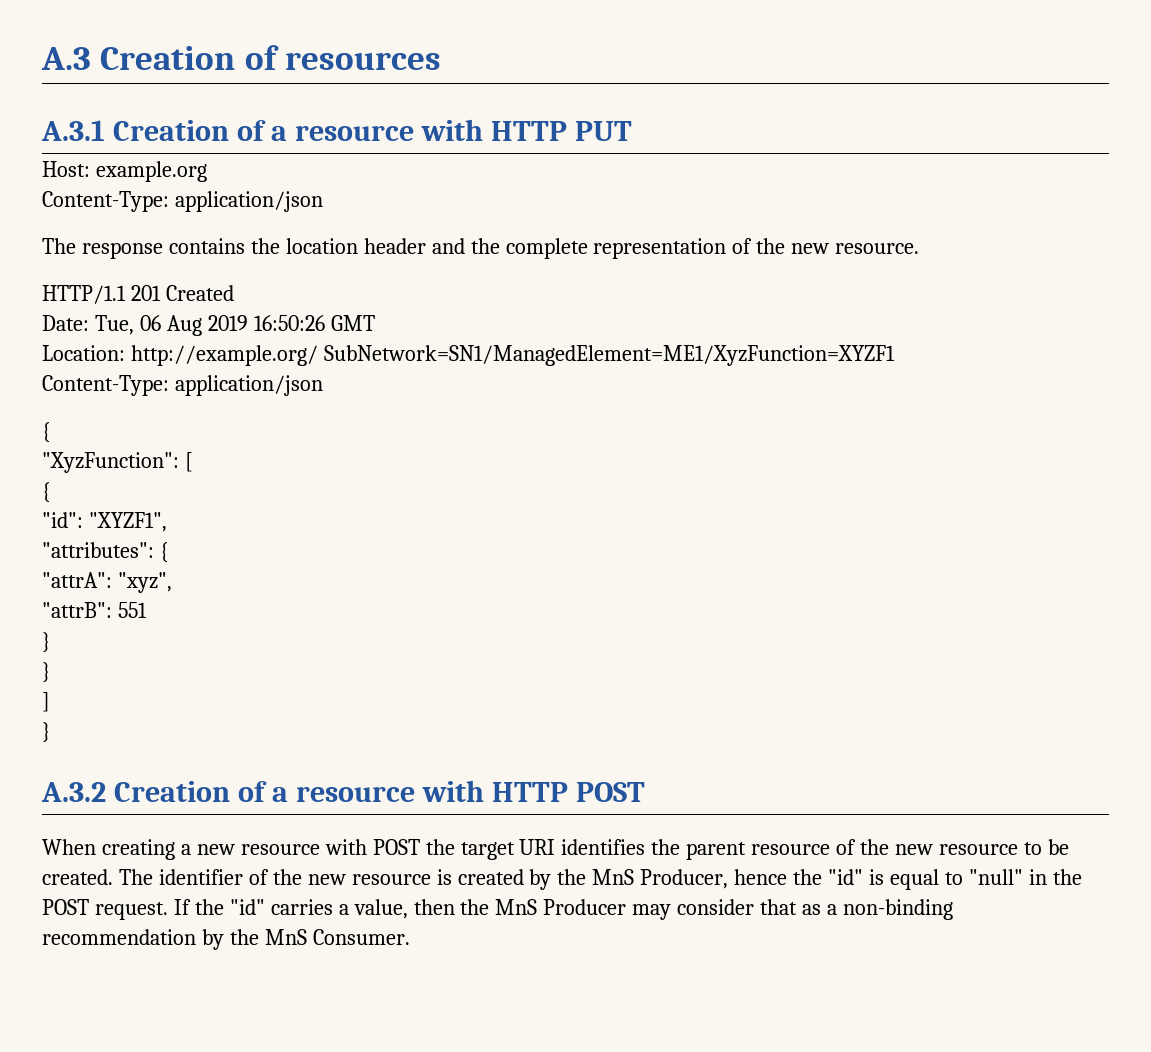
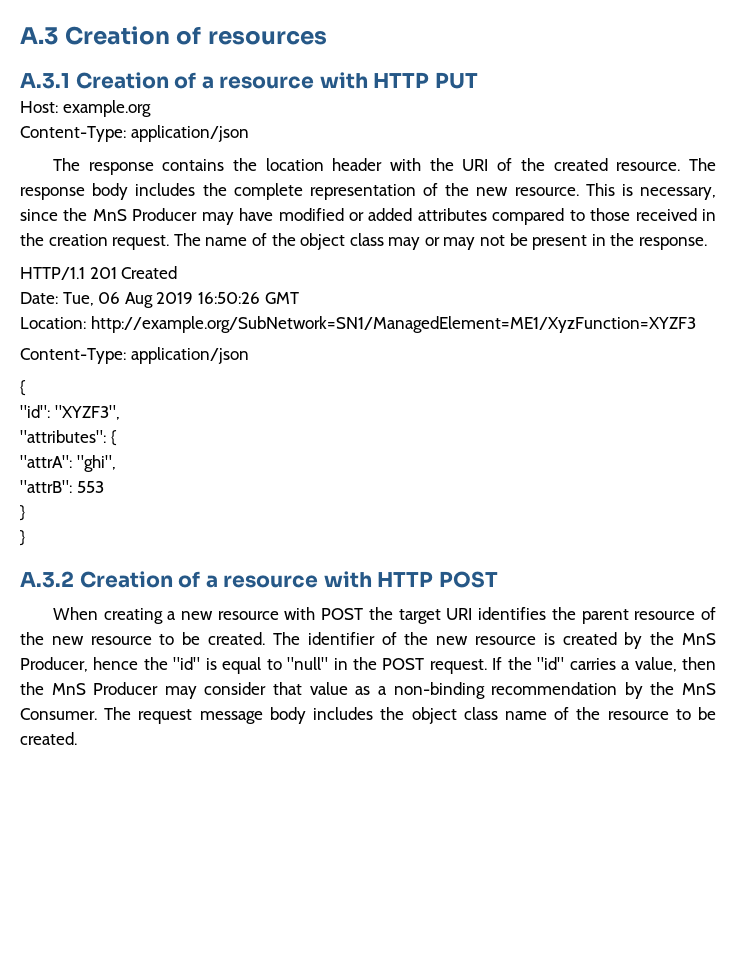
[431,238,465,254] and -> [390,158,716,171] [20,183,196,200] with the URI of the created resource. The response body includes
(920, 248) none -> [585,183,716,200] [20,208,717,225] [20,233,708,250] This is necessary, since the MnS Producer may have modified or added attributes compared to those received in the creation request. The name of the object class may or may not be present in the response.
[130,345,895,366] http://example.org/ SubNetwork=SN1/ManagedElement=ME1/XyzFunction=XYZF1 -> [90,316,696,333] http://example.org/SubNetwork=SN1/ManagedElement=ME1/XyzFunction=XYZF3
[42,452,193,473] [42,482,51,503] // "XyzFunction": [ // { -> (26, 388) none
[88,512,167,532] "XYZF1", -> [54,405,120,420] "XYZF3",
[117,572,172,593] "xyz", -> [76,455,116,472] "ghi",
[117,602,147,618] 551 -> [76,481,104,493] 553
[42,692,50,712] [42,722,51,743] // ] // } -> (25, 538) none
(798, 907) none -> [309,682,348,695] value
(410, 937) none -> [104,707,716,724] [20,732,77,745] The request message body includes the object class name of the resource to be created.

